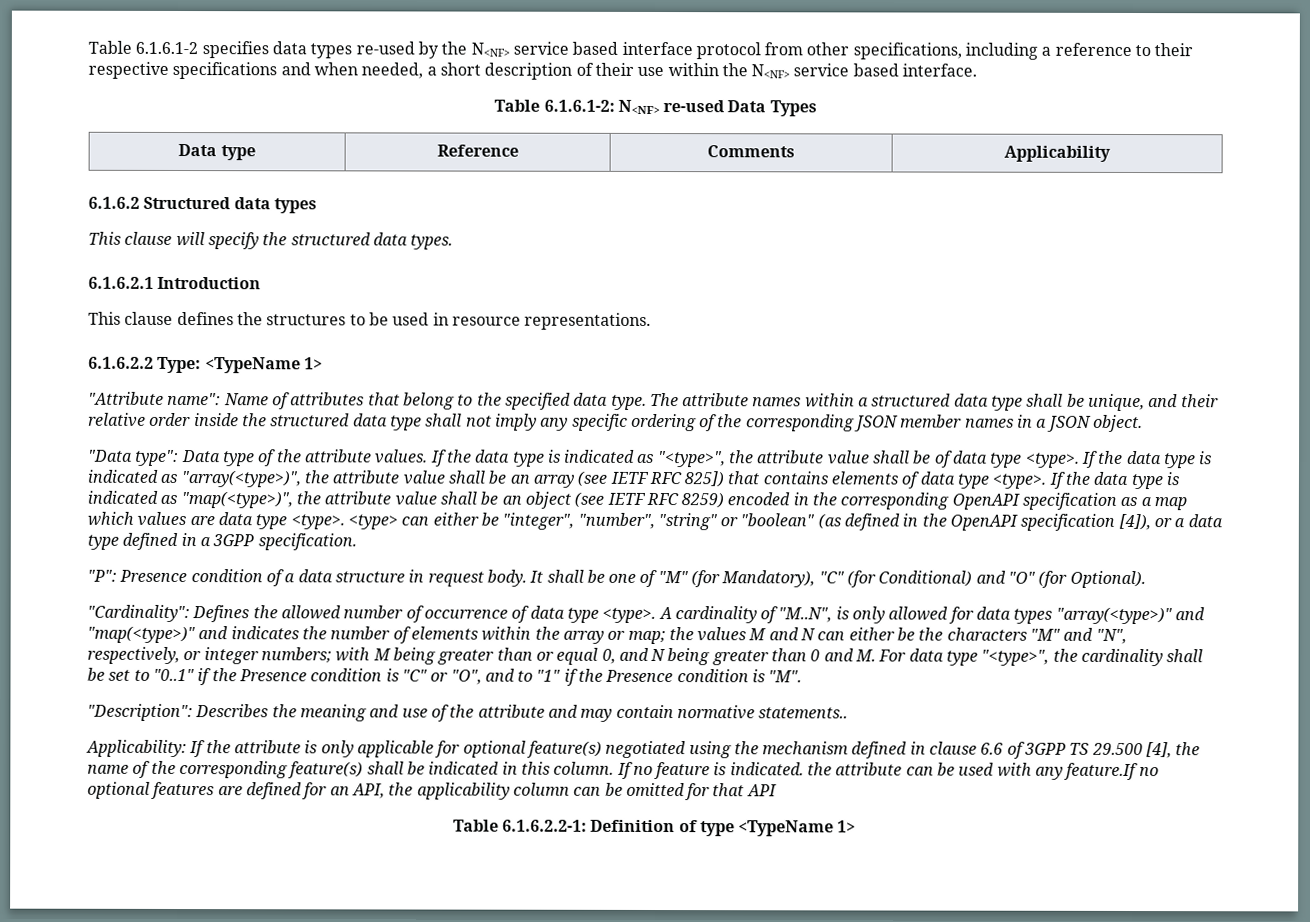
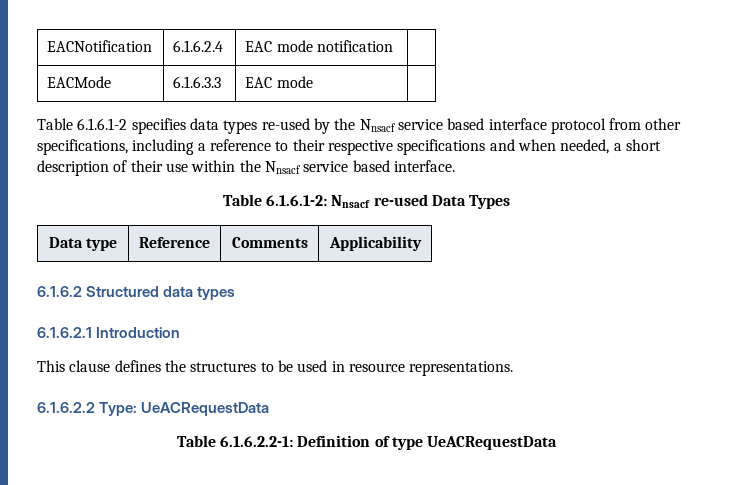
(88, 47) none -> [47,40,153,52] [173,40,224,52] [245,40,393,52] [47,76,112,88] [173,76,222,88] [245,76,313,88] EACNotification | 6.1.6.2.4 | EAC mode notification | // EACMode | 6.1.6.3.3 | EAC mode | //
[470,42,510,57] N<NF> -> [359,119,396,132] Nnsacf
[751,64,791,79] N<NF> -> [264,161,301,174] Nnsacf
[617,99,660,115] N<NF> -> [331,195,371,208] Nnsacf
[88,231,454,250] // This clause will specify the structured data types. -> (236, 293) none
[204,357,323,374] [88,391,1219,412] [88,412,1144,433] [87,449,1213,469] [87,469,1180,490] [87,490,1188,511] [87,511,1223,531] [87,532,357,551] [87,569,1146,589] [87,604,1206,625] [87,625,1127,645] [87,646,1204,667] [87,667,803,686] [87,703,849,722] [86,739,1201,759] [87,760,1159,781] [87,781,777,801] <TypeName 1> // "Attribute name": Name of attributes that belong to the specified data type. The attribute names within a structured data type shall be unique, and their relative order inside the structured data type shall not imply any specific ordering of the corresponding JSON member names in a JSON object. // "Data type": Data type of the attribute values. If the data type is indicated as "<type>", the attribute value shall be of data type <type>. If the data type is indicated as "array(<type>)", the attribute value shall be an array (see IETF RFC 825]) that contains elements of data type <type>. If the data type is indicated as "map(<type>)", the attribute value shall be an object (see IETF RFC 8259) encoded in the corresponding OpenAPI specification as a map which values are data type <type>. <type> can either be "integer", "number", "string" or "boolean" (as defined in the OpenAPI specification [4]), or a data type defined in a 3GPP specification. // "P": Presence condition of a data structure in request body. It shall be one of "M" (for Mandatory), "C" (for Conditional) and "O" (for Optional). // "Cardinality": Defines the allowed number of occurrence of data type <type>. A cardinality of "M..N", is only allowed for data types "array(<type>)" and "map(<type>)" and indicates the number of elements within the array or map; the values M and N can either be the characters "M" and "N", respectively, or integer numbers; with M being greater than or equal 0, and N being greater than 0 and M. For data type "<type>", the cardinality shall be set to "0..1" if the Presence condition is "C" or "O", and to "1" if the Presence condition is "M". // "Description": Describes the meaning and use of the attribute and may contain normative statements.. // Applicability: If the attribute is only applicable for optional feature(s) negotiated using the mechanism defined in clause 6.6 of 3GPP TS 29.500 [4], the name of the corresponding feature(s) shall be indicated in this column. If no feature is indicated. the attribute can be used with any feature.If no optional features are defined for an API, the applicability column can be omitted for that API -> [141,402,270,416] UeACRequestData
[738,820,857,837] <TypeName 1> -> [427,436,558,450] UeACRequestData

